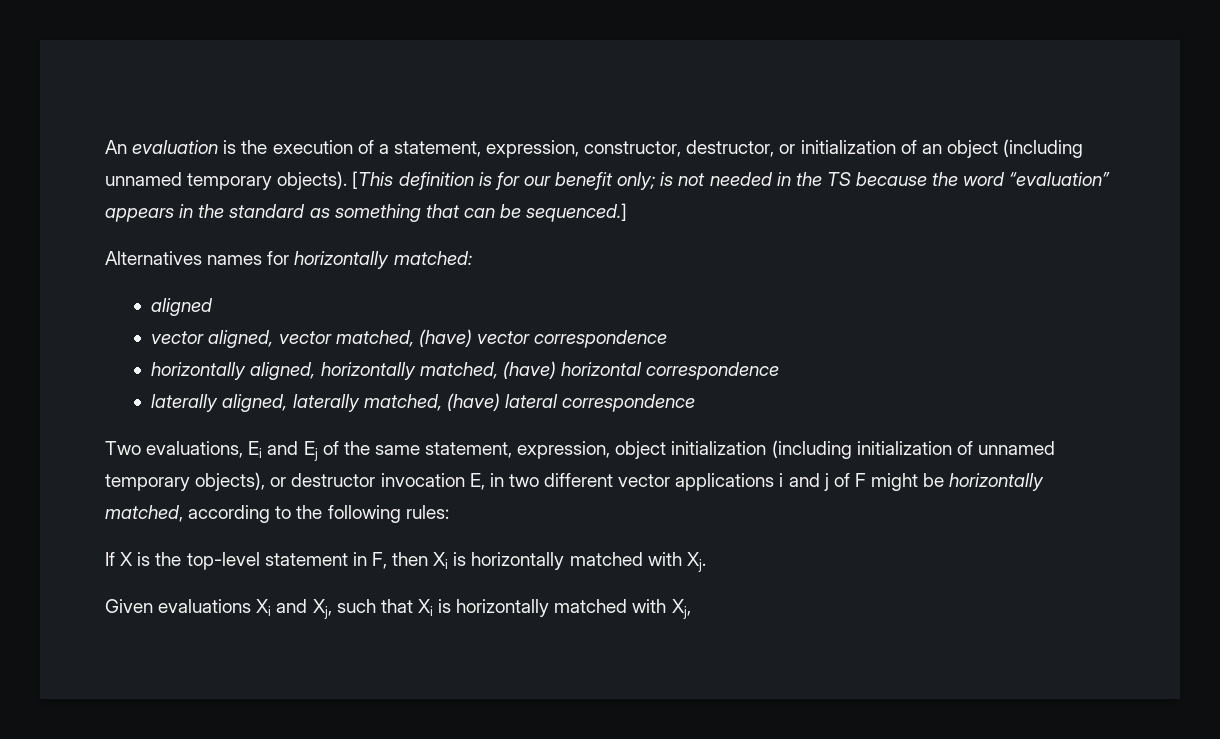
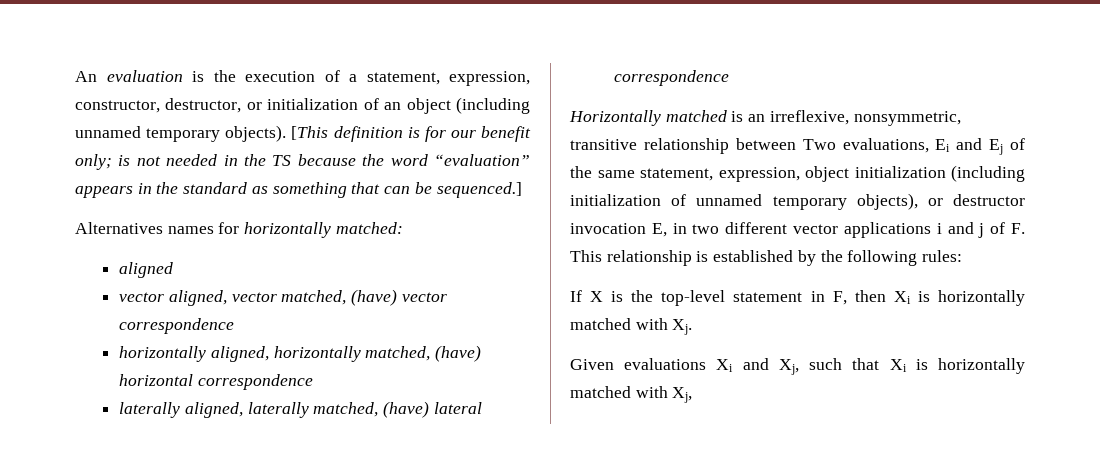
(696, 403) none -> [569,110,961,126] [570,138,796,154] Horizontally matched is an irreflexive, nonsymmetric, transitive relationship between
[854,473,1045,491] [105,505,292,523] F might be horizontally matched, according to -> [1011,223,1025,234] [570,250,816,266] F. This relationship is established by

